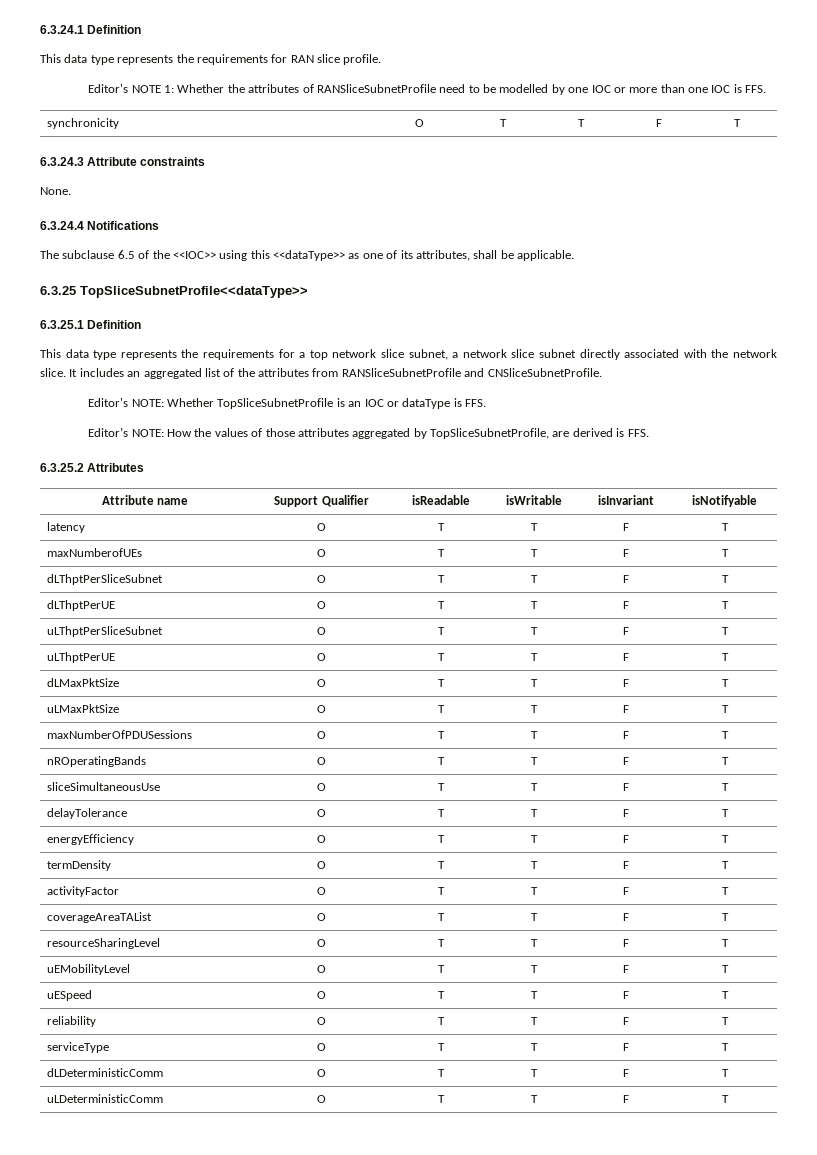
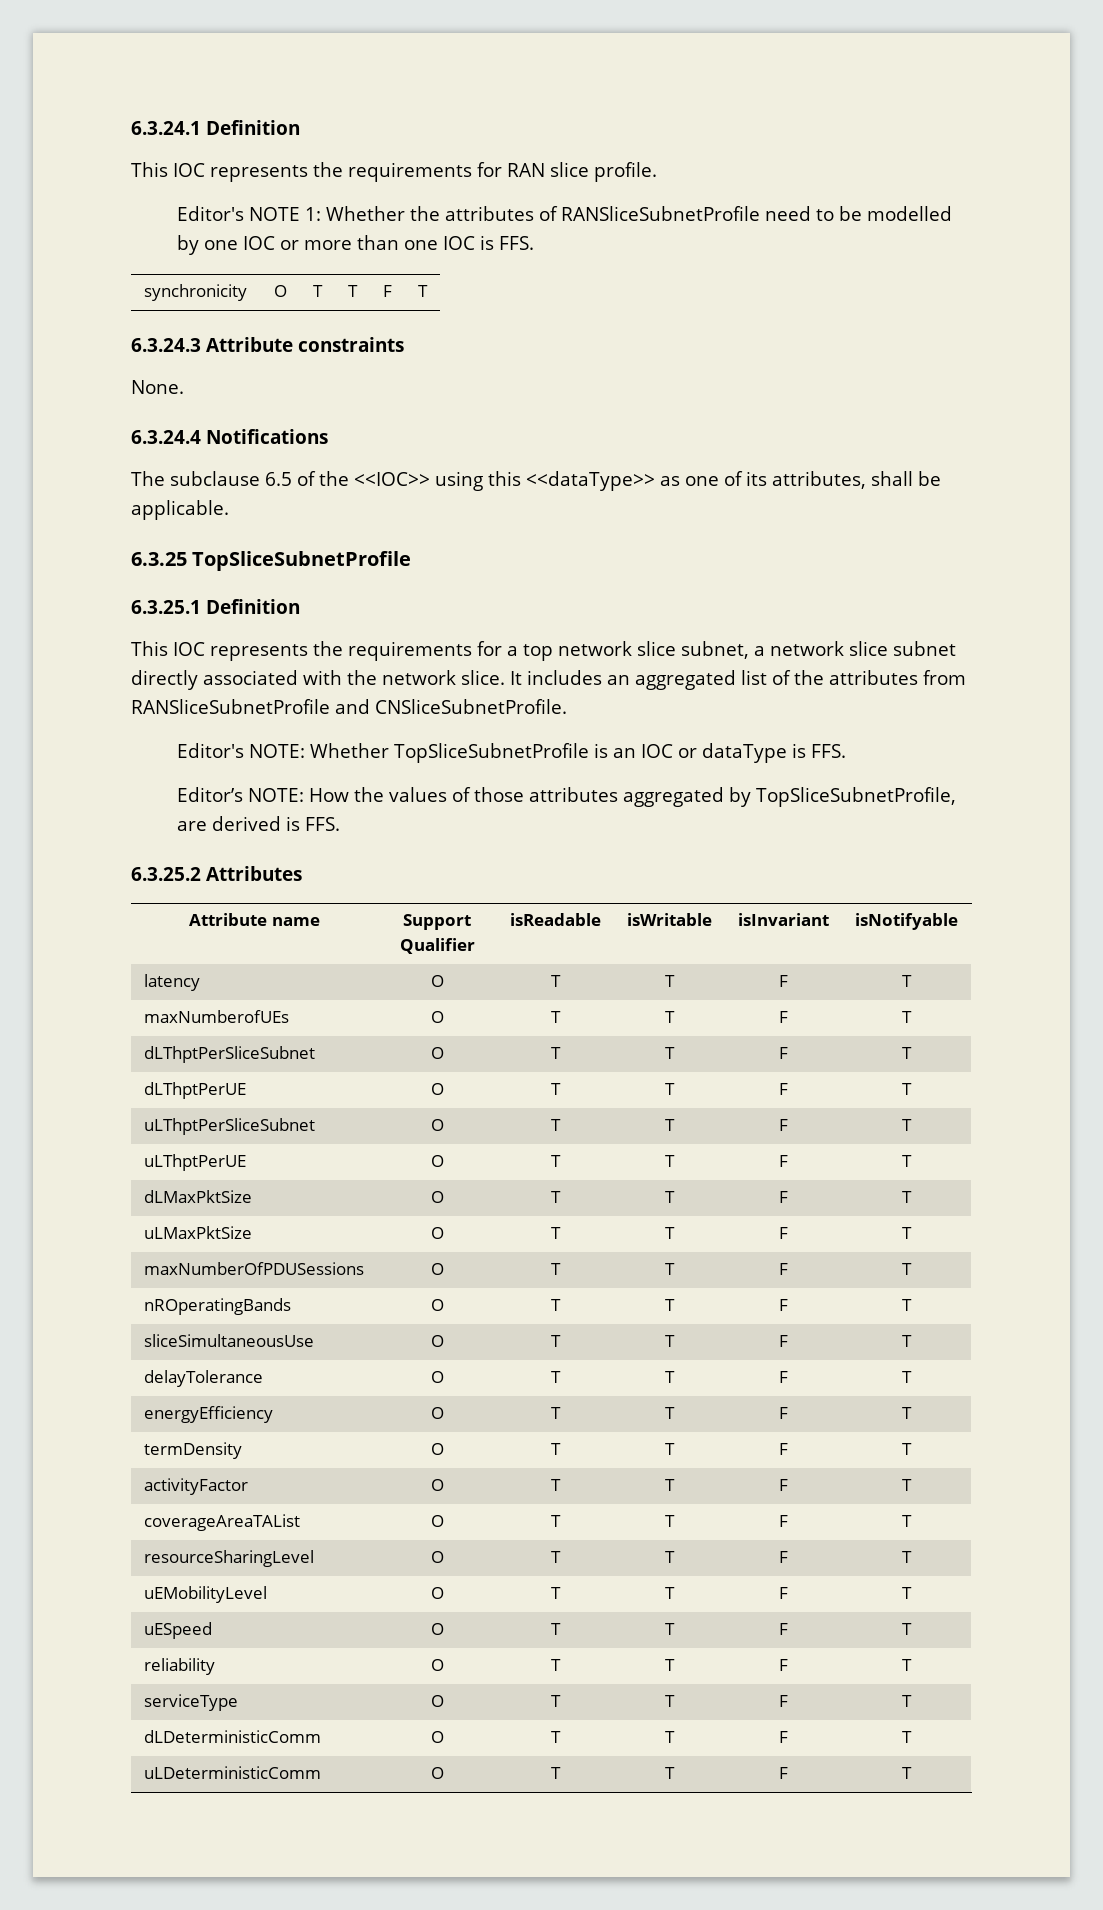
[64,54,114,65] data type -> [173,163,205,177] IOC
[80,286,308,298] TopSliceSubnetProfile<<dataType>> -> [192,551,412,571] TopSliceSubnetProfile
[65,349,117,360] data type -> [173,642,205,656] IOC

